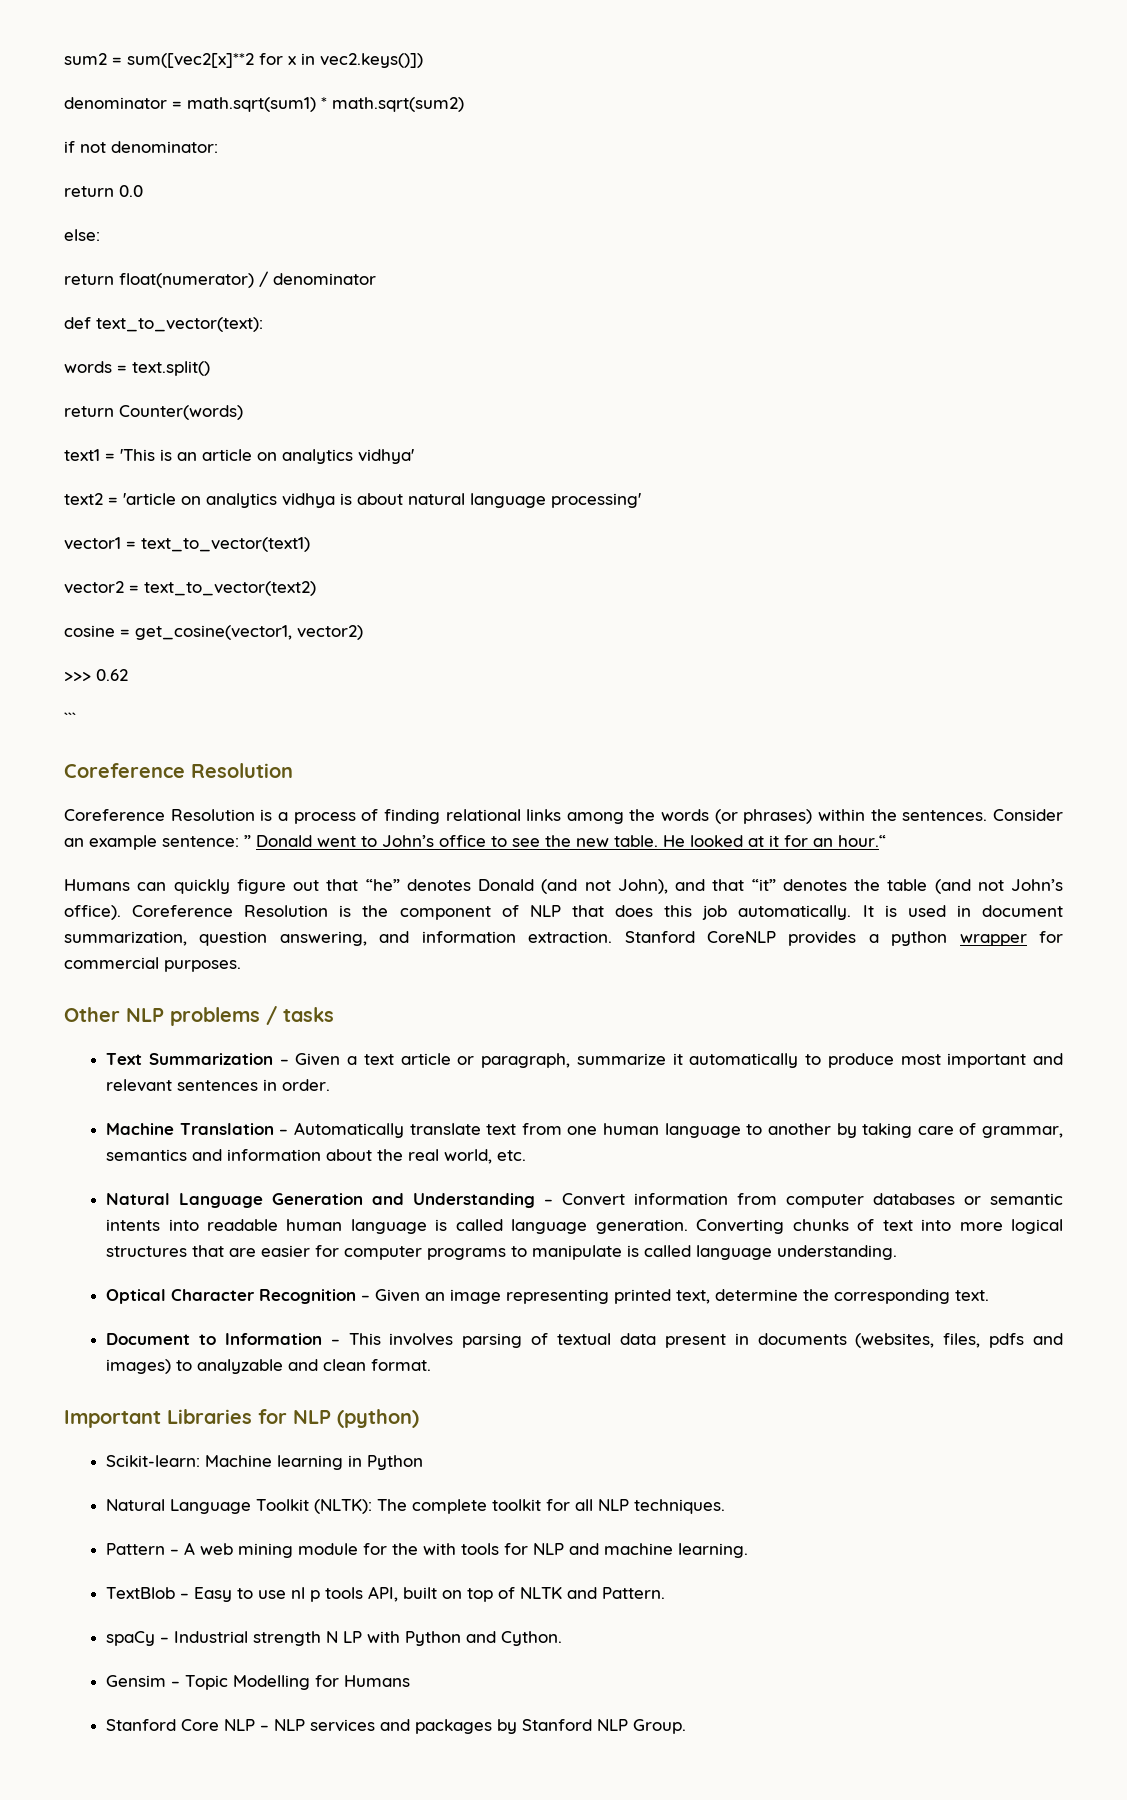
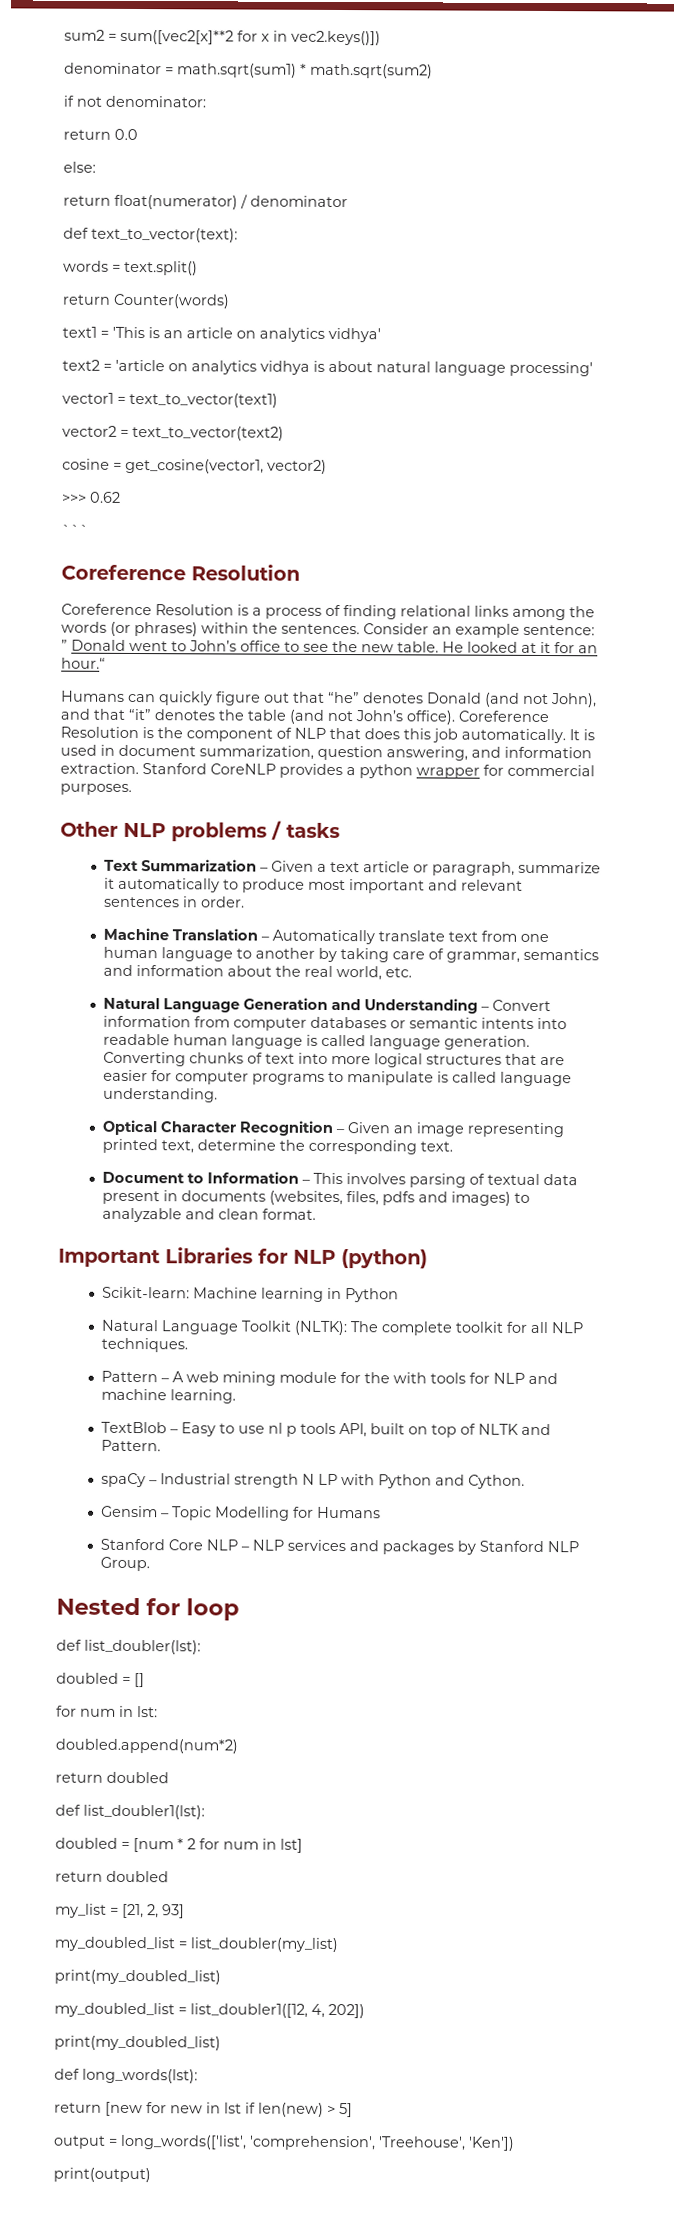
(687, 1726) none -> [56,1597,241,1621] [56,1639,201,1655] [56,1672,145,1688] [56,1705,158,1718] [55,1738,238,1754] [55,1771,169,1784] [55,1804,205,1820] [55,1837,303,1853] [55,1870,169,1883] [55,1903,185,1919] [54,1936,338,1953] [54,1969,221,1985] [54,2002,365,2019] [54,2035,221,2051] [54,2068,198,2084] [54,2101,353,2118] [53,2134,515,2151] [53,2167,151,2183] // Nested for loop // def list_doubler(lst): // doubled = [] // for num in lst: // doubled.append(num*2) // return doubled // def list_doubler1(lst): // doubled = [num * 2 for num in lst] // return doubled // my_list = [21, 2, 93] // my_doubled_list = list_doubler(my_list) // print(my_doubled_list) // my_doubled_list = list_doubler1([12, 4, 202]) // print(my_doubled_list) // def long_words(lst): // return [new for new in lst if len(new) > 5] // output = long_words(['list', 'comprehension', 'Treehouse', 'Ken']) // print(output)

